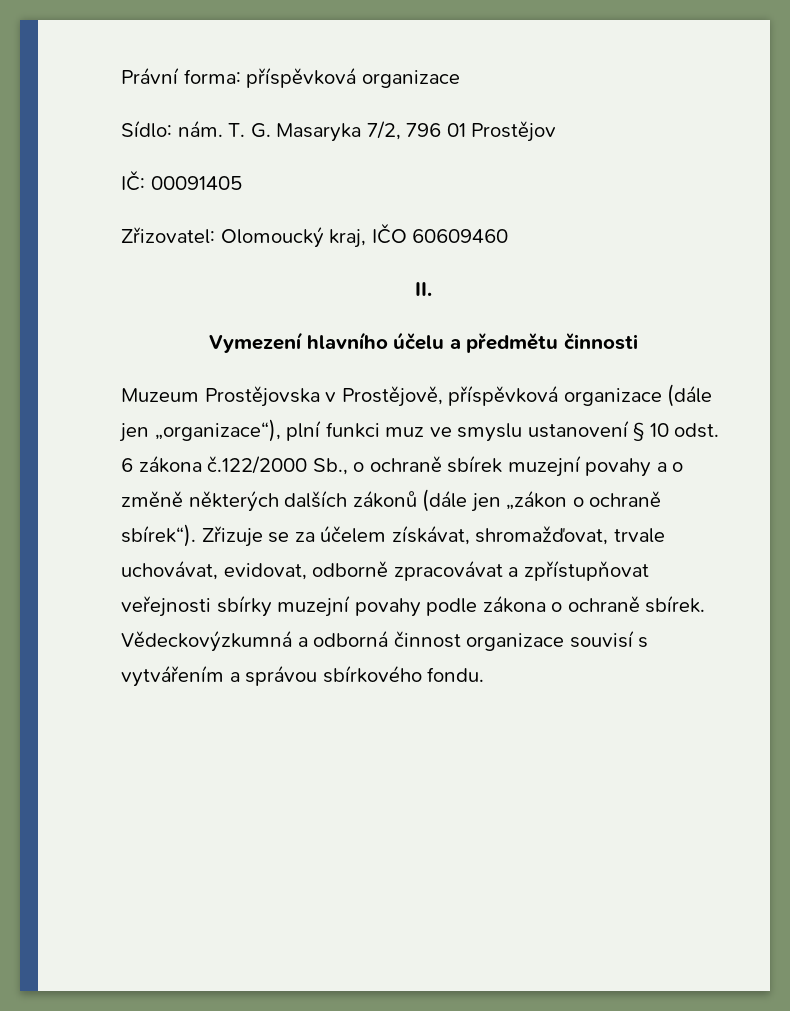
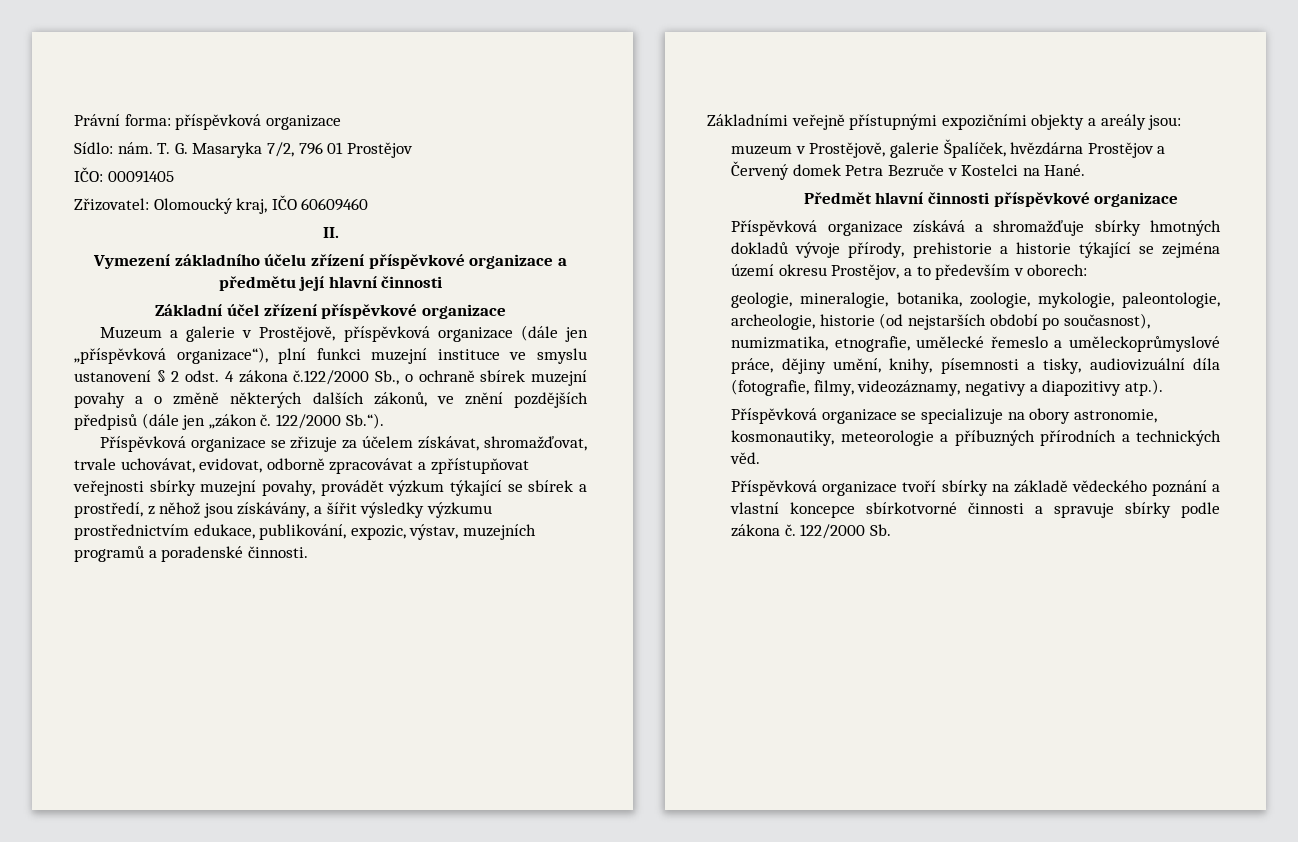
[121,170,145,191] IČ: -> [74,167,103,182] IČO:
[306,332,638,353] hlavního účelu a předmětu činnosti -> [174,254,567,269] [218,276,443,291] [155,304,506,319] základního účelu zřízení příspěvkové organizace a předmětu její hlavní činnosti // Základní účel zřízení příspěvkové organizace
[204,386,320,407] Prostějovska -> [169,326,236,342] a galerie
[154,419,425,442] „organizace“), plní funkci muz -> [74,347,500,364] „příspěvková organizace“), plní funkci muzejní instituce
[649,423,720,438] [121,458,133,472] 10 odst. 6 -> [171,370,234,382] 2 odst. 4
[352,489,662,512] [121,524,290,547] zákonů (dále jen „zákon o ochraně sbírek“). Zřizuje se -> [373,392,588,408] [74,413,384,430] [99,436,338,452] zákonů, ve znění pozdějších předpisů (dále jen „zákon č. 122/2000 Sb.“). // Příspěvková organizace se zřizuje
[354,595,706,617] [121,630,649,652] [121,665,485,687] povahy podle zákona o ochraně sbírek. Vědeckovýzkumná a odborná činnost organizace souvisí s vytvářením a správou sbírkového fondu. -> [262,480,587,496] [74,502,492,518] [74,524,536,540] [74,546,308,562] [707,114,1182,130] [731,139,1166,158] [731,161,1086,180] [803,192,1179,207] [731,220,1221,236] [731,242,1220,258] [731,264,1088,280] [731,292,1220,308] [731,313,1150,330] [731,336,1220,352] [731,358,1220,374] [731,379,1163,396] [731,408,1157,424] [731,430,1221,446] [730,452,761,464] [731,480,1220,496] [730,502,1220,518] [731,524,891,539] povahy, provádět výzkum týkající se sbírek a prostředí, z něhož jsou získávány, a šířit výsledky výzkumu prostřednictvím edukace, publikování, expozic, výstav, muzejních programů a poradenské činnosti. // Základními veřejně přístupnými expozičními objekty a areály jsou: // muzeum v Prostějově, galerie Špalíček, hvězdárna Prostějov a Červený domek Petra Bezruče v Kostelci na Hané. // Předmět hlavní činnosti příspěvkové organizace // Příspěvková organizace získává a shromažďuje sbírky hmotných dokladů vývoje přírody, prehistorie a historie týkající se zejména území okresu Prostějov, a to především v oborech: // geologie, mineralogie, botanika, zoologie, mykologie, paleontologie, archeologie, historie (od nejstarších období po současnost), numizmatika, etnografie, umělecké řemeslo a uměleckoprůmyslové práce, dějiny umění, knihy, písemnosti a tisky, audiovizuální díla (fotografie, filmy, videozáznamy, negativy a diapozitivy atp.). // Příspěvková organizace se specializuje na obory astronomie, kosmonautiky, meteorologie a příbuzných přírodních a technických věd. // Příspěvková organizace tvoří sbírky na základě vědeckého poznání a vlastní koncepce sbírkotvorné činnosti a spravuje sbírky podle zákona č. 122/2000 Sb.

